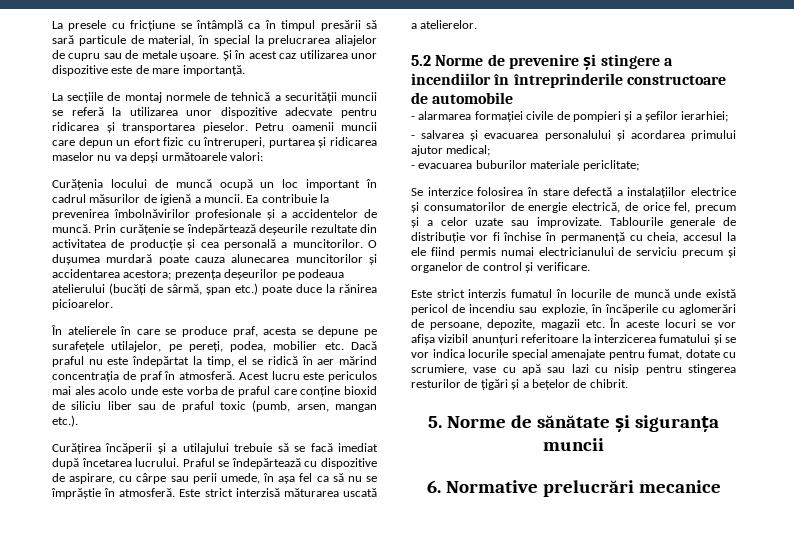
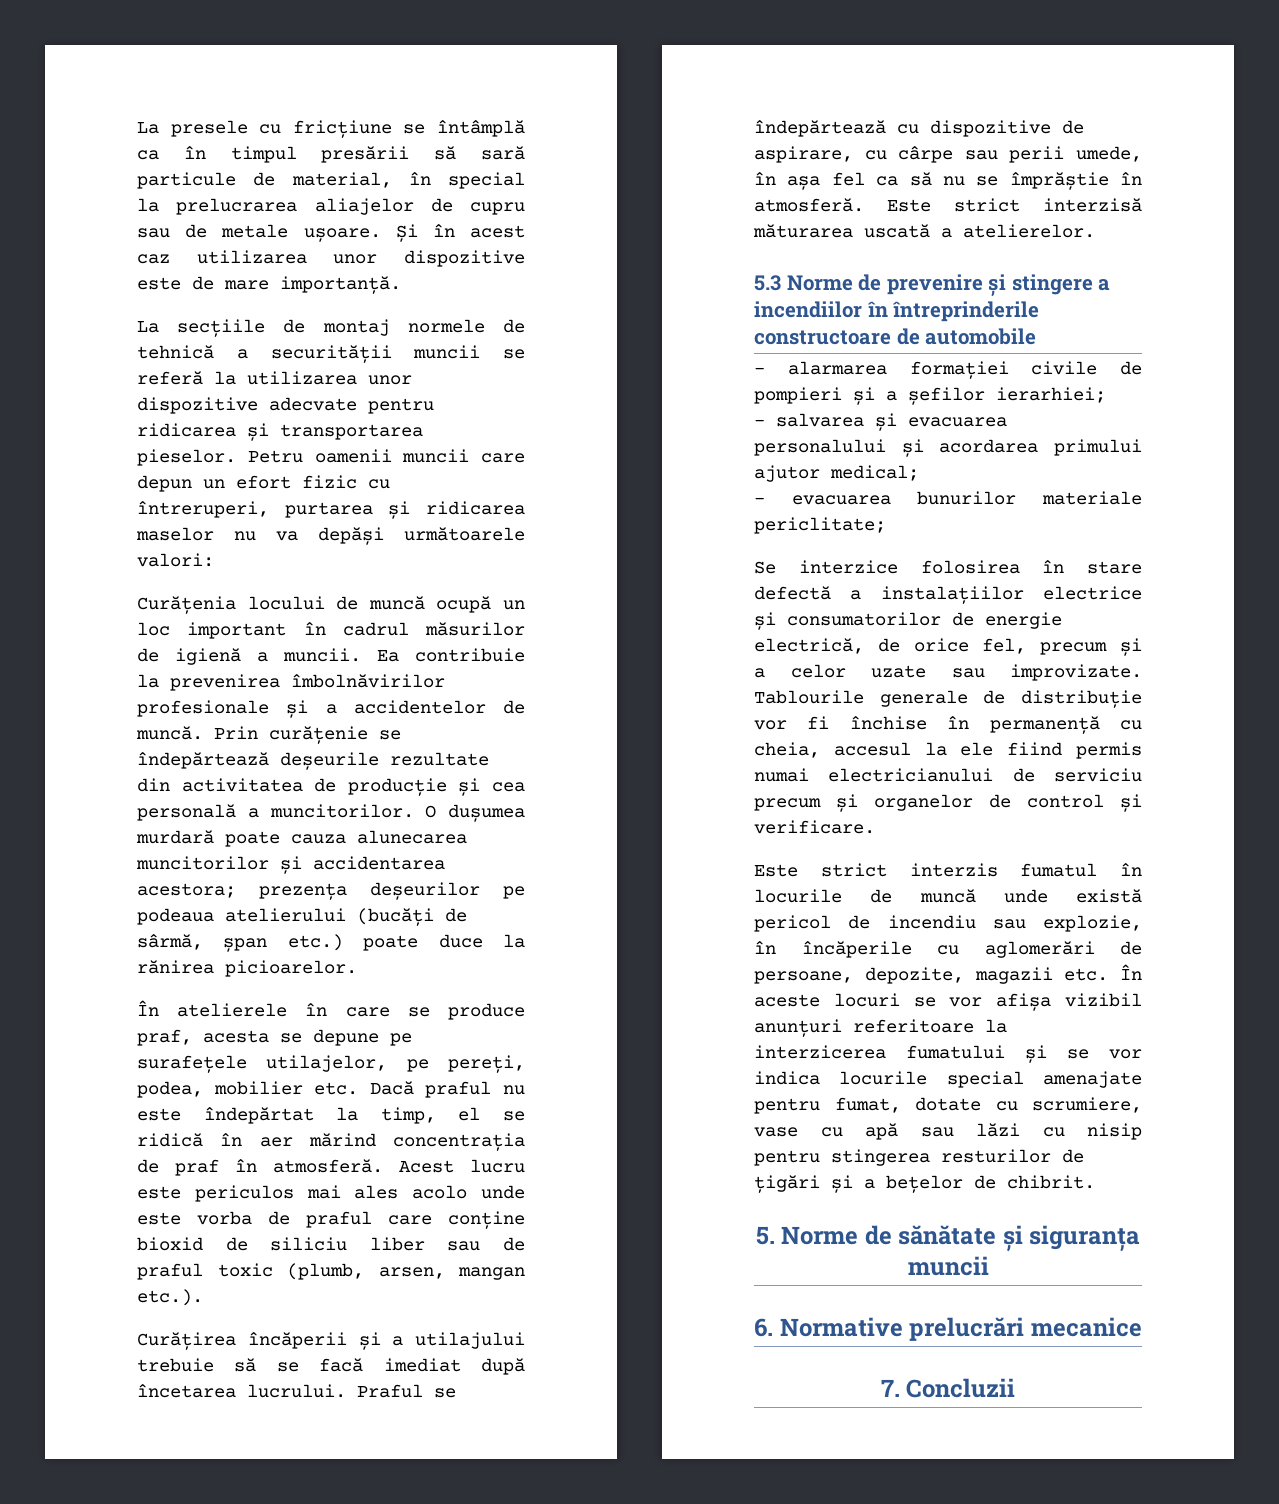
[130,152,159,163] depși -> [318,527,384,545] depăși
[252,400,291,412] (pumb, -> [287,1263,364,1280] (plumb,
[411,55,431,66] 5.2 -> [754,275,781,291] 5.3
[475,160,527,169] buburilor -> [917,491,1017,505] bunurilor
[571,364,589,373] lazi -> [976,1123,1020,1137] lăzi
(721, 486) none -> [880,1378,1016,1398] // 7. Concluzii

